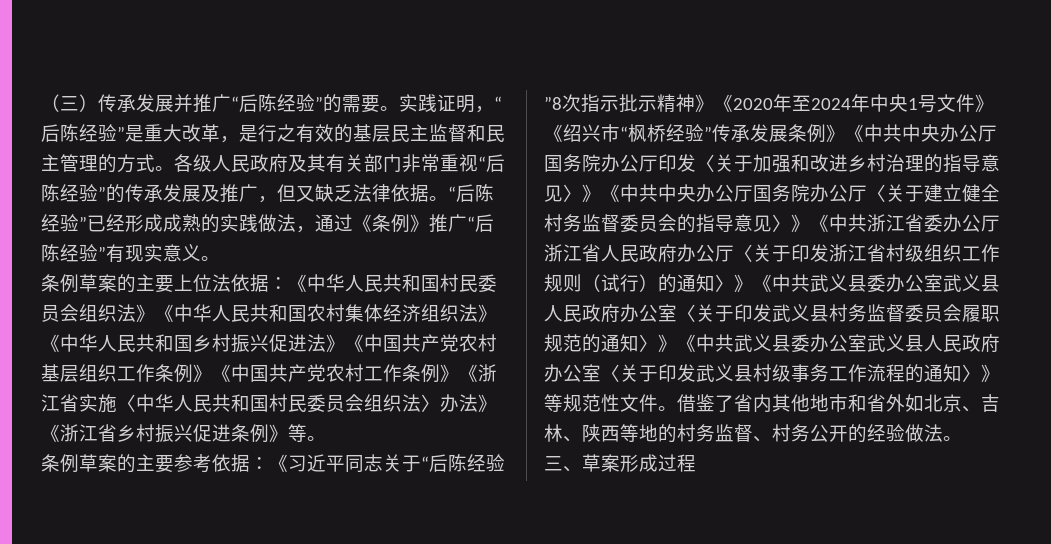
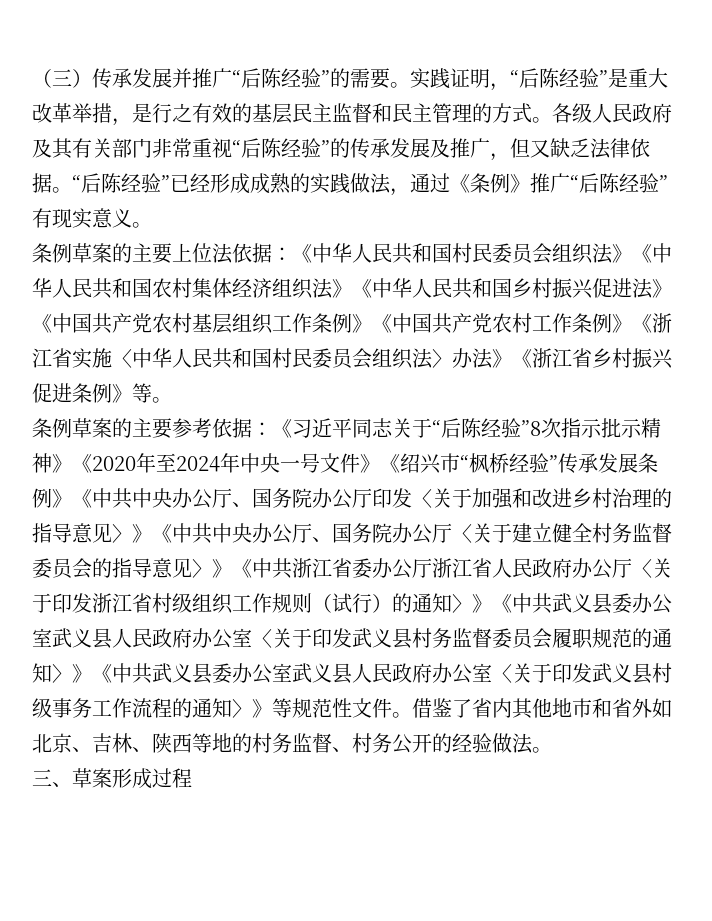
(220, 133) none -> [72,103,112,123] 举措
[908,98,918,110] 1 -> [280,460,300,471] 一
(997, 133) none -> [232,502,252,507] 、
(753, 193) none -> [312,537,332,542] 、

